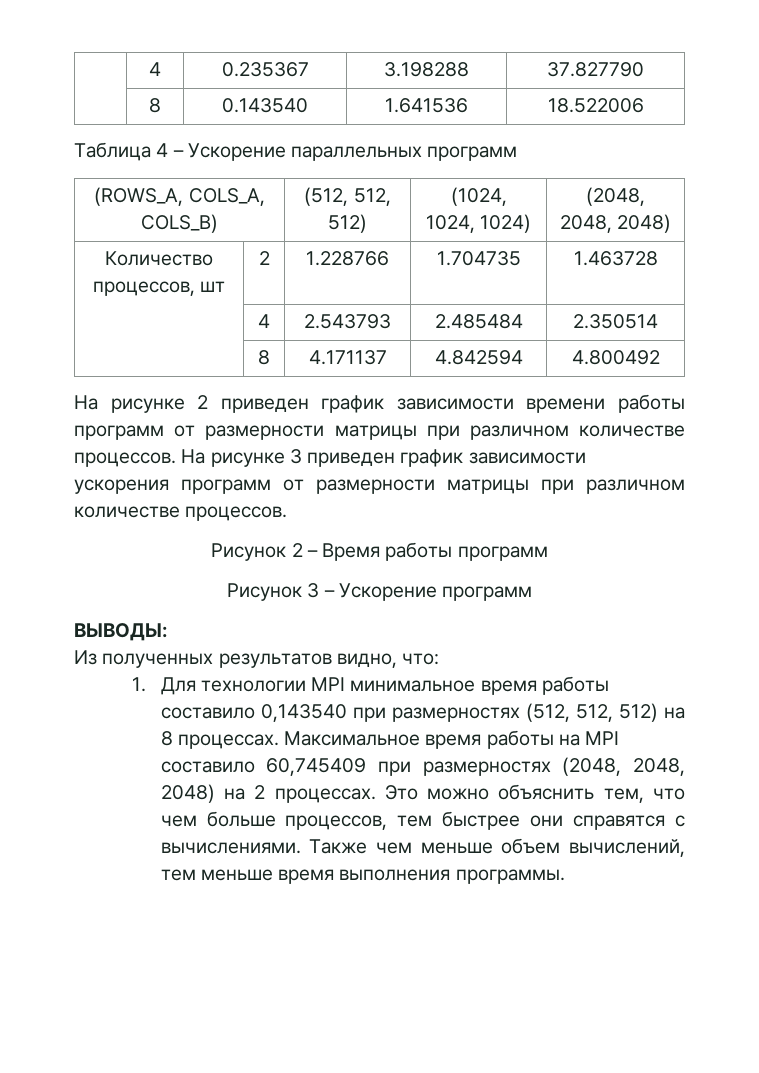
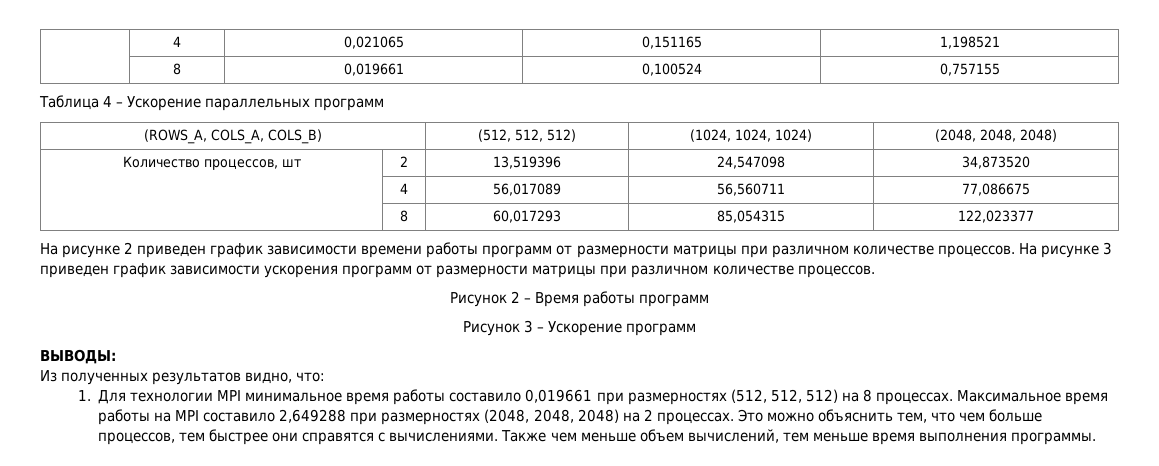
[149,62,161,76] [221,62,309,77] [384,62,469,77] [547,62,644,77] [149,98,161,113] [222,98,308,113] [385,98,468,113] [547,98,644,113] | 4 | 0.235367 | 3.198288 | 37.827790 // | 8 | 0.143540 | 1.641536 | 18.522006 -> [173,36,181,47] [343,36,404,49] [641,36,702,49] [939,36,1000,49] [173,63,181,75] [343,63,404,76] [641,63,702,76] [939,63,1000,76] | 4 | 0,021065 | 0,151165 | 1,198521 // | 8 | 0,019661 | 0,100524 | 0,757155
[306,251,389,266] [436,251,521,266] [573,251,658,266] [258,314,270,328] [304,314,391,329] [434,314,523,329] [573,314,658,329] [258,350,270,365] [308,350,387,365] [434,350,523,365] [571,350,660,365] 1.228766 | 1.704735 | 1.463728 // | 4 | 2.543793 | 2.485484 | 2.350514 // | 8 | 4.171137 | 4.842594 | 4.800492 -> [493,156,561,169] [717,156,785,169] [962,156,1030,169] [400,183,408,194] [493,183,561,196] [717,183,785,196] [962,183,1030,196] [400,210,408,222] [493,210,561,223] [717,210,785,223] [958,210,1034,223] 13,519396 | 24,547098 | 34,873520 // | 4 | 56,017089 | 56,560711 | 77,086675 // | 8 | 60,017293 | 85,054315 | 122,023377
[260,704,347,722] 0,143540 -> [525,389,593,403] 0,019661
[266,758,367,776] 60,745409 -> [279,409,347,423] 2,649288

